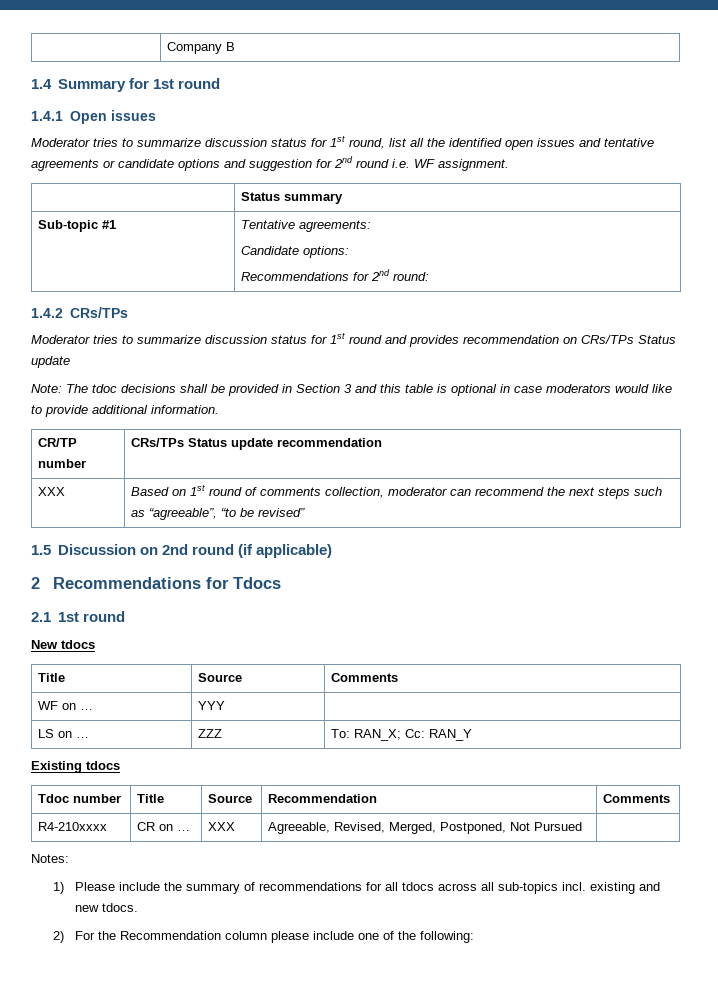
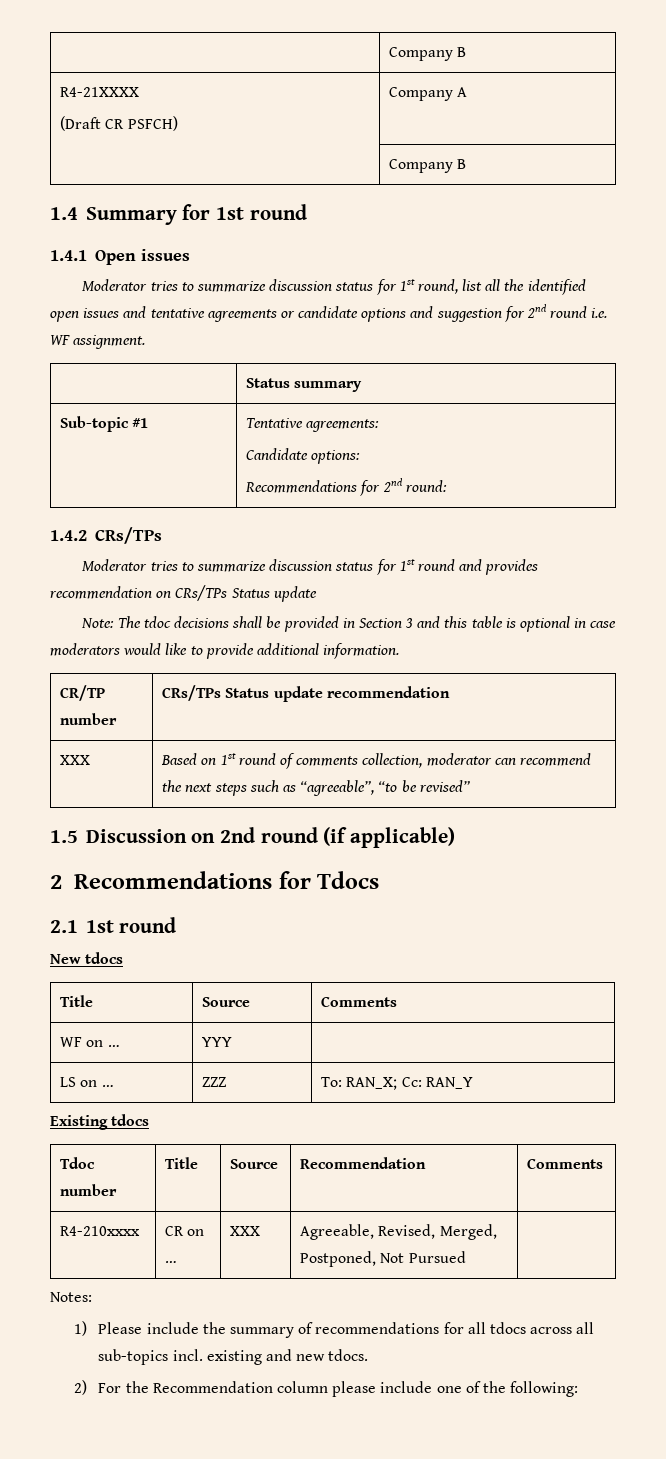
[167,42,236,54] | Company B -> [389,47,467,61] [60,87,140,97] [60,116,178,131] [389,87,468,101] [389,159,467,173] | Company B // R4-21XXXX // (Draft CR PSFCH) | Company A // | Company B

